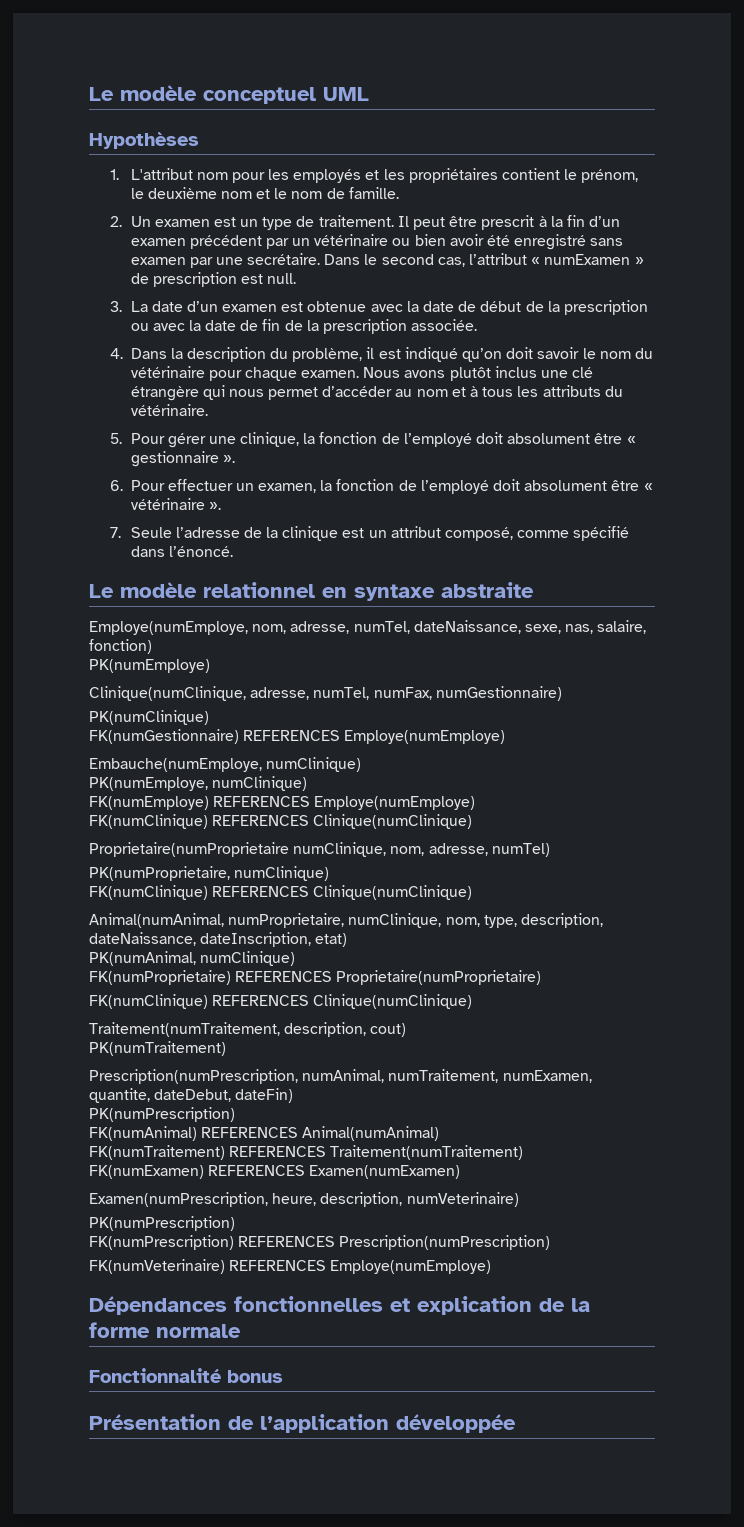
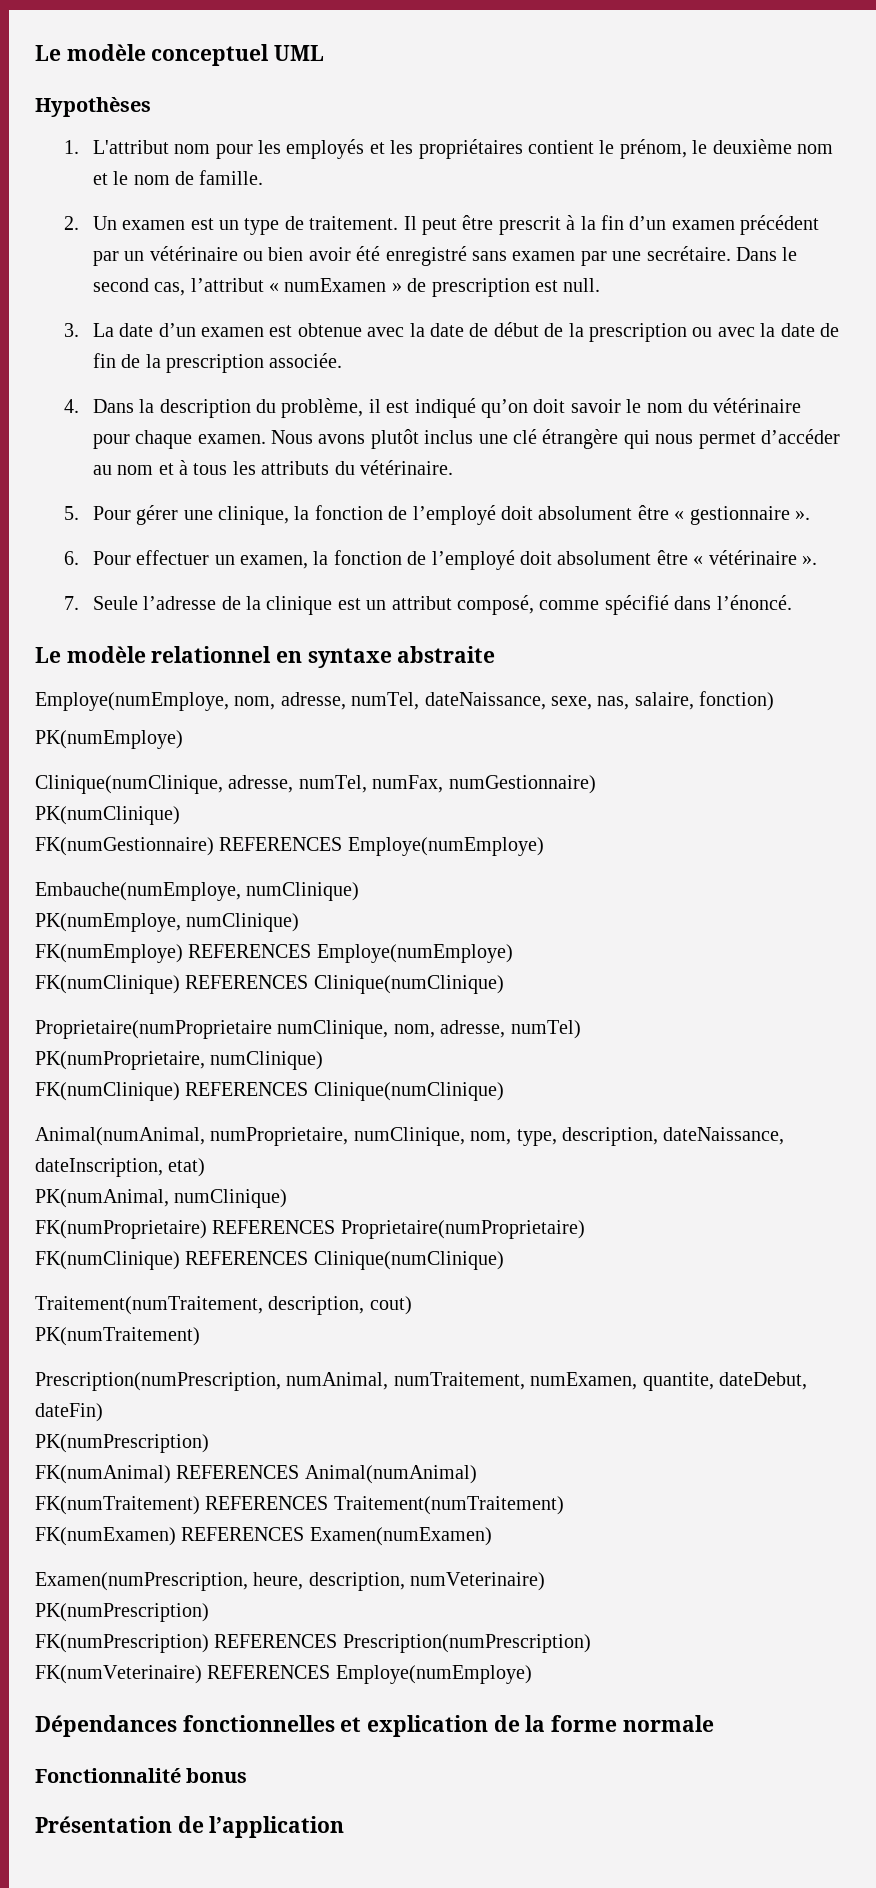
[396,1414,516,1433] développée -> (345, 1827) none

